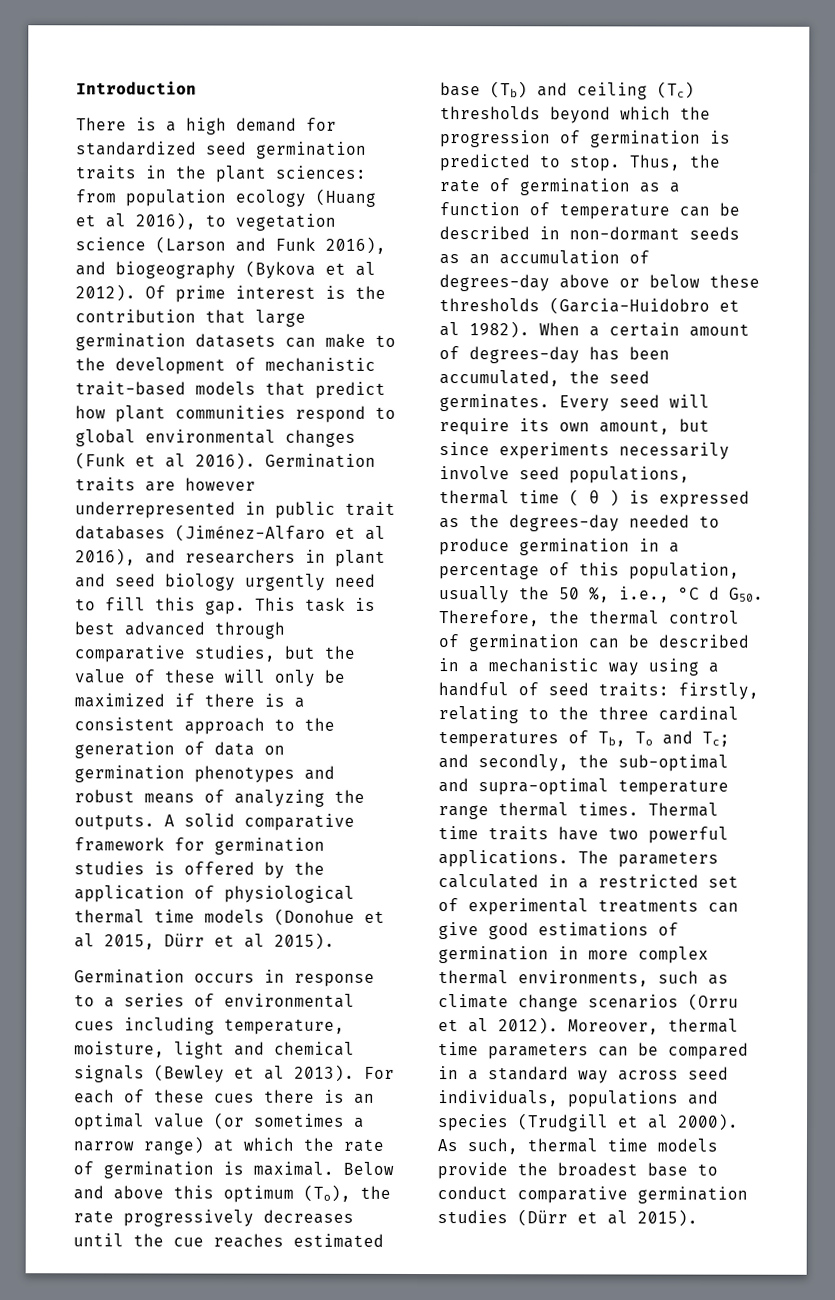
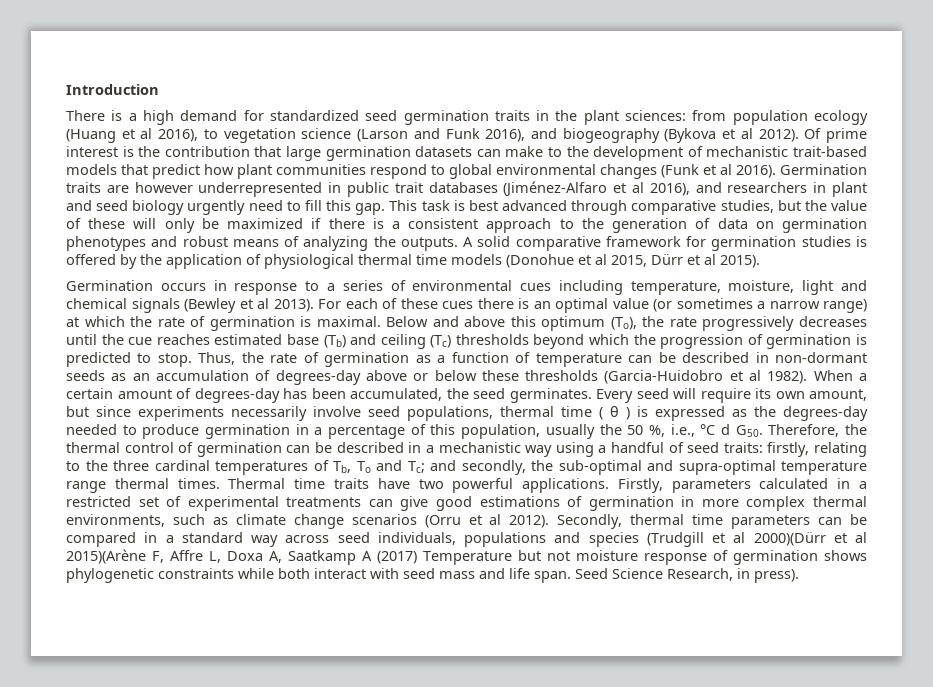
[578,850,609,864] The -> [617,478,663,493] Firstly,
[568,1019,659,1035] Moreover, -> [557,514,623,529] Secondly,
[677,1113,739,1131] [437,1138,718,1155] [437,1162,718,1180] [437,1186,748,1204] [437,1209,698,1227] 2000). As such, thermal time models provide the broadest base to conduct comparative germination studies (Dürr et al 2015). -> [753,532,867,546] [66,549,867,565] [66,568,799,583] 2000)(Dürr et al 2015)(Arène F, Affre L, Doxa A, Saatkamp A (2017) Temperature but not moisture response of germination shows phylogenetic constraints while both interact with seed mass and life span. Seed Science Research, in press).

